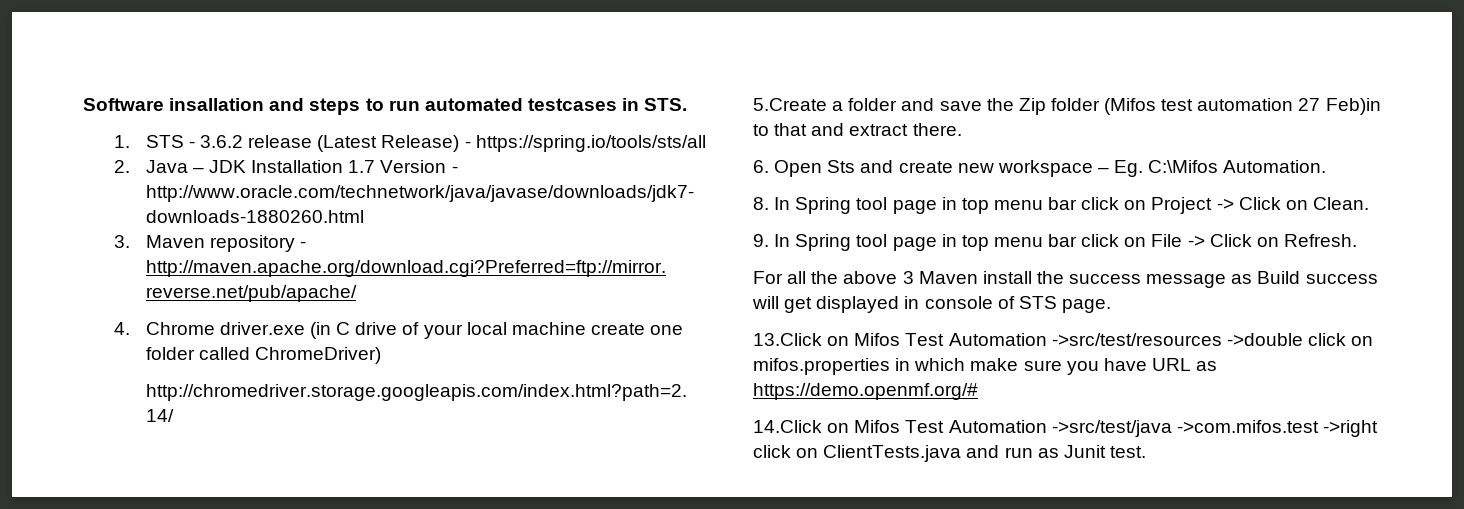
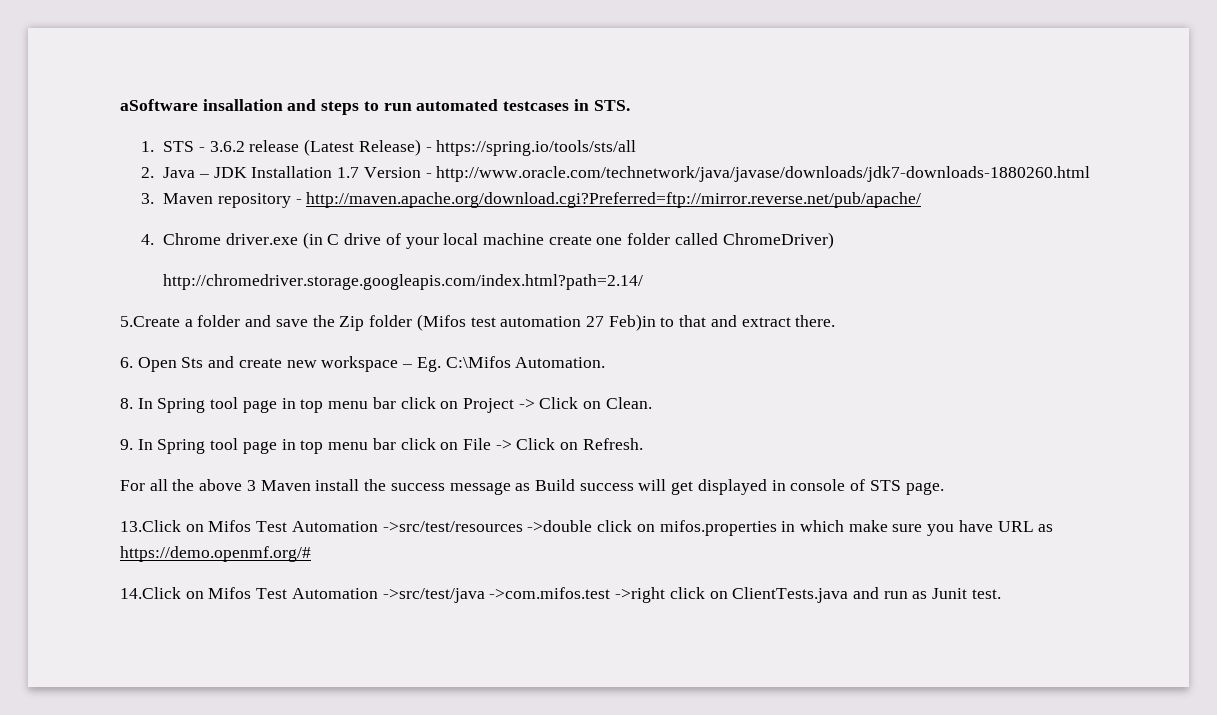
[83,98,164,111] Software -> [120,99,198,111] aSoftware

